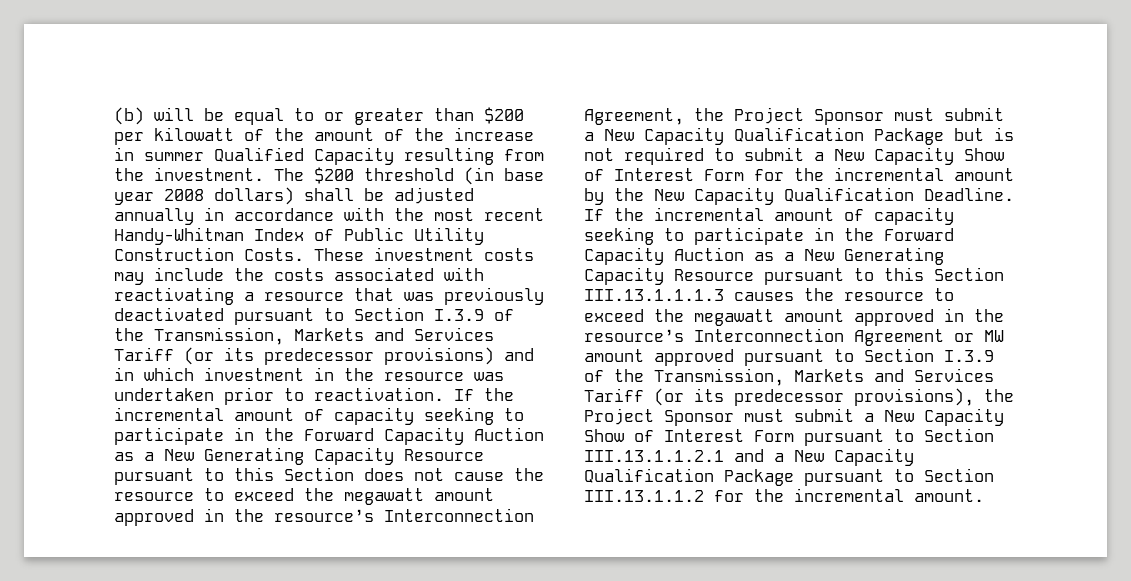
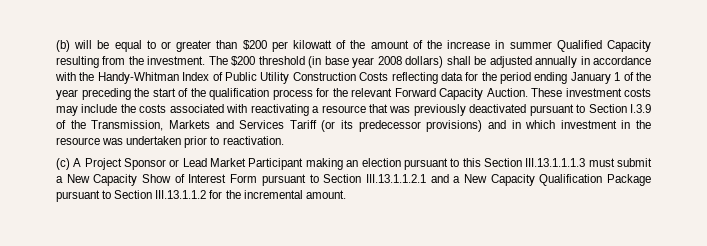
[434,208,544,221] most recent -> (95, 76) none
[244,248,304,261] Costs. -> [359,72,652,84] [56,88,528,100] Costs reflecting data for the period ending January 1 of the year preceding the start of the qualification process for the relevant Forward Capacity Auction.
[454,388,514,401] [114,407,524,425] [114,427,544,445] [114,447,484,465] [114,467,544,485] [114,488,494,505] [114,508,534,526] [584,107,1004,125] [584,127,1014,145] [584,147,1004,165] [584,167,1014,181] [584,187,1014,205] [584,207,954,225] [584,227,954,245] [584,247,944,265] [584,267,754,285] If the incremental amount of capacity seeking to participate in the Forward Capacity Auction as a New Generating Capacity Resource pursuant to this Section does not cause the resource to exceed the megawatt amount approved in the resource’s Interconnection Agreement, the Project Sponsor must submit a New Capacity Qualification Package but is not required to submit a New Capacity Show of Interest Form for the incremental amount by the New Capacity Qualification Deadline. If the incremental amount of capacity seeking to participate in the Forward Capacity Auction as a New Generating Capacity Resource -> [56,158,401,170] // (c) A Project Sponsor or Lead Market Participant making an election
[734,288,954,301] [584,308,1004,326] [584,328,1004,346] [584,348,994,366] [584,368,994,386] [584,388,1014,406] [584,408,734,426] causes the resource to exceed the megawatt amount approved in the resource’s Interconnection Agreement or MW amount approved pursuant to Section I.3.9 of the Transmission, Markets and Services Tariff (or its predecessor provisions), the Project Sponsor -> (586, 162) none

